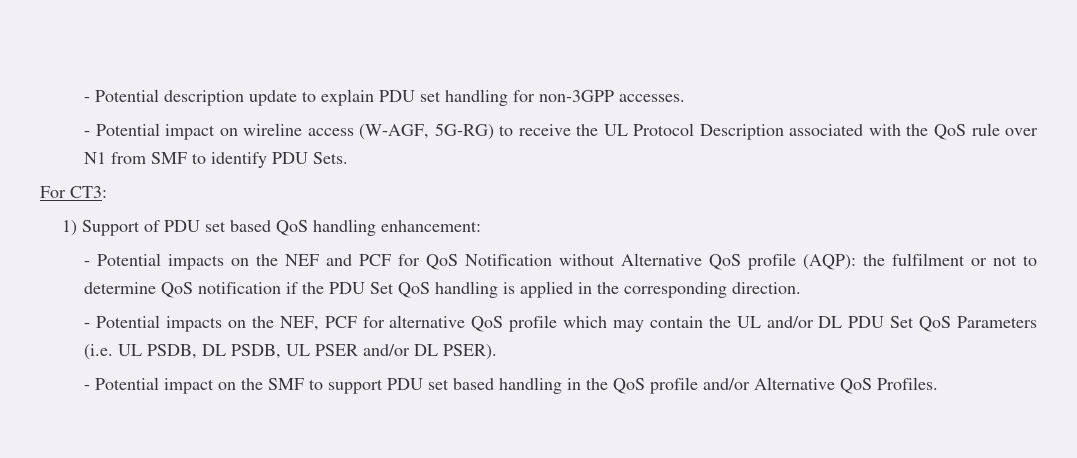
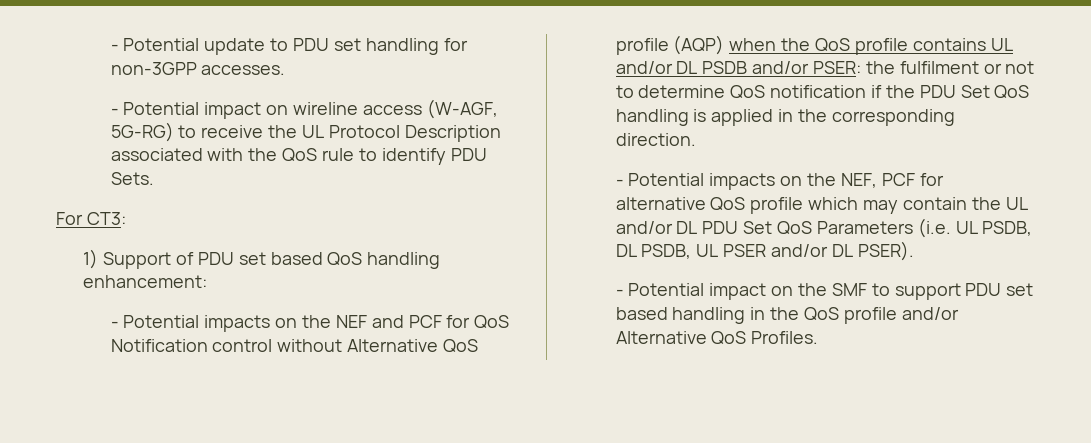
[84,89,245,106] - Potential description -> [110,38,200,51] - Potential
[321,89,375,106] explain -> (289, 44) none
[1005,128,1039,136] [84,152,188,164] over N1 from SMF -> (355, 154) none
(553, 260) none -> [212,339,273,352] control
[803,254,857,270] (AQP): -> [673,35,1013,55] [615,61,862,74] (AQP) when the QoS profile contains UL and/or DL PSDB and/or PSER:

